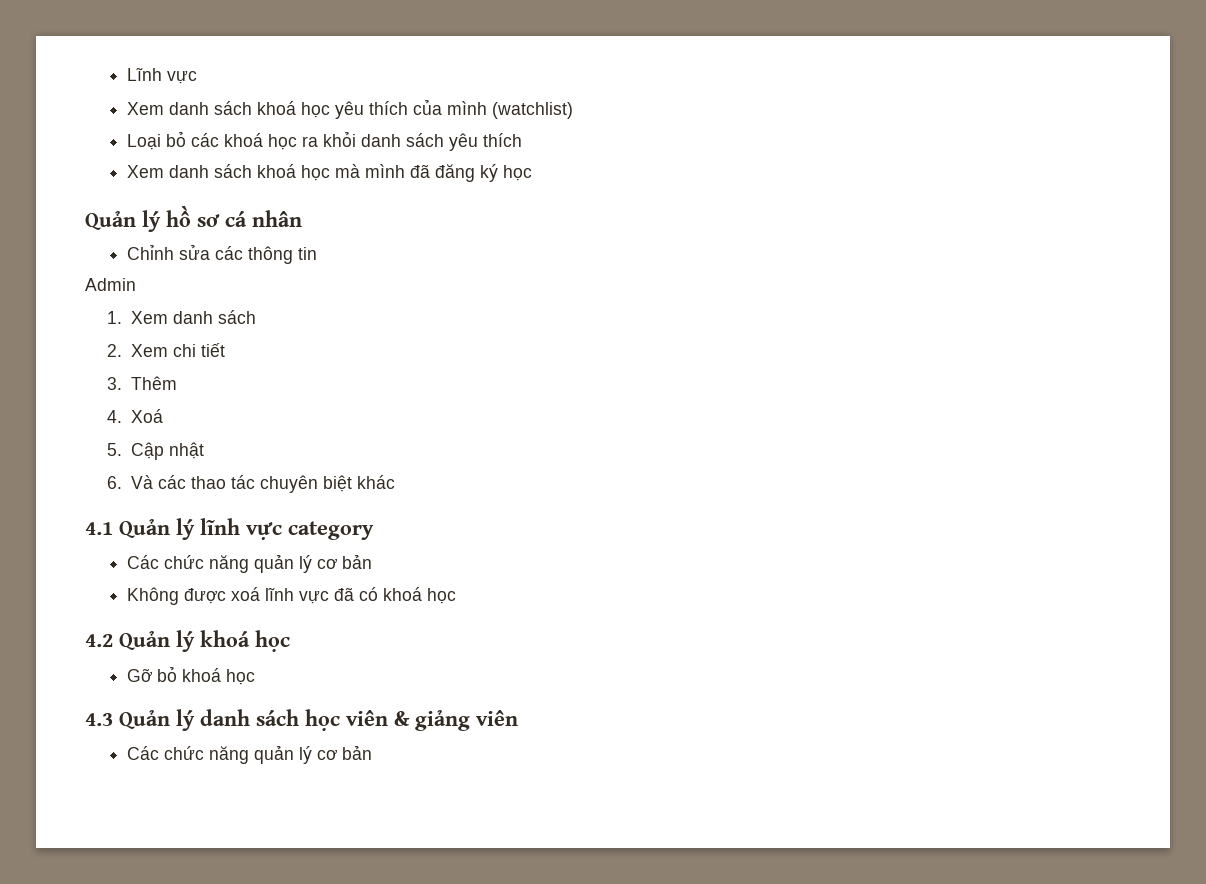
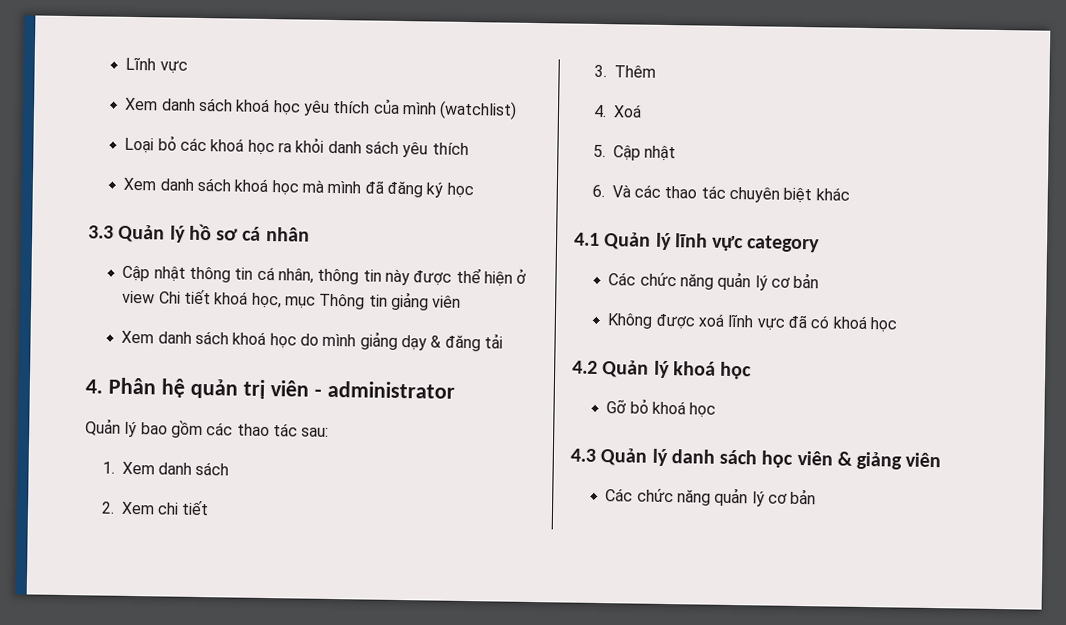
(532, 173) none -> [88,225,114,239] 3.3
[126,244,317,264] [85,278,136,291] Chỉnh sửa các thông tin // Admin -> [122,265,528,287] [122,289,462,311] [121,330,503,352] [85,377,455,399] [85,418,330,439] Cập nhật thông tin cá nhân, thông tin này được thể hiện ở view Chi tiết khoá học, mục Thông tin giảng viên // Xem danh sách khoá học do mình giảng dạy & đăng tải // 4. Phân hệ quản trị viên - administrator // Quản lý bao gồm các thao tác sau:

